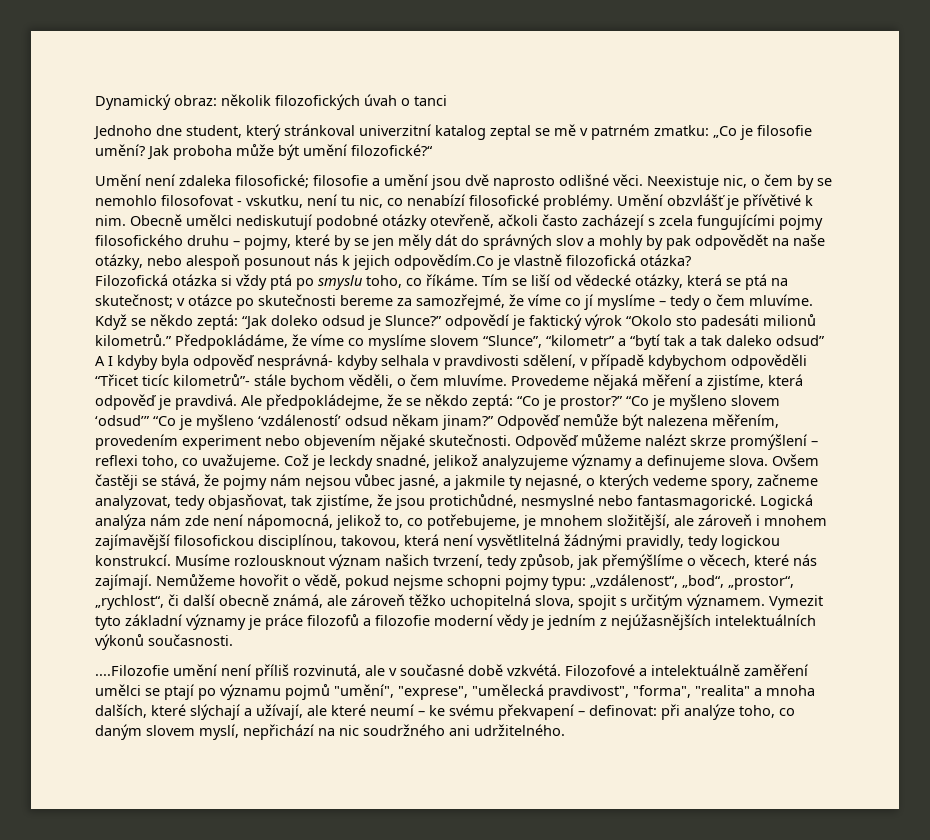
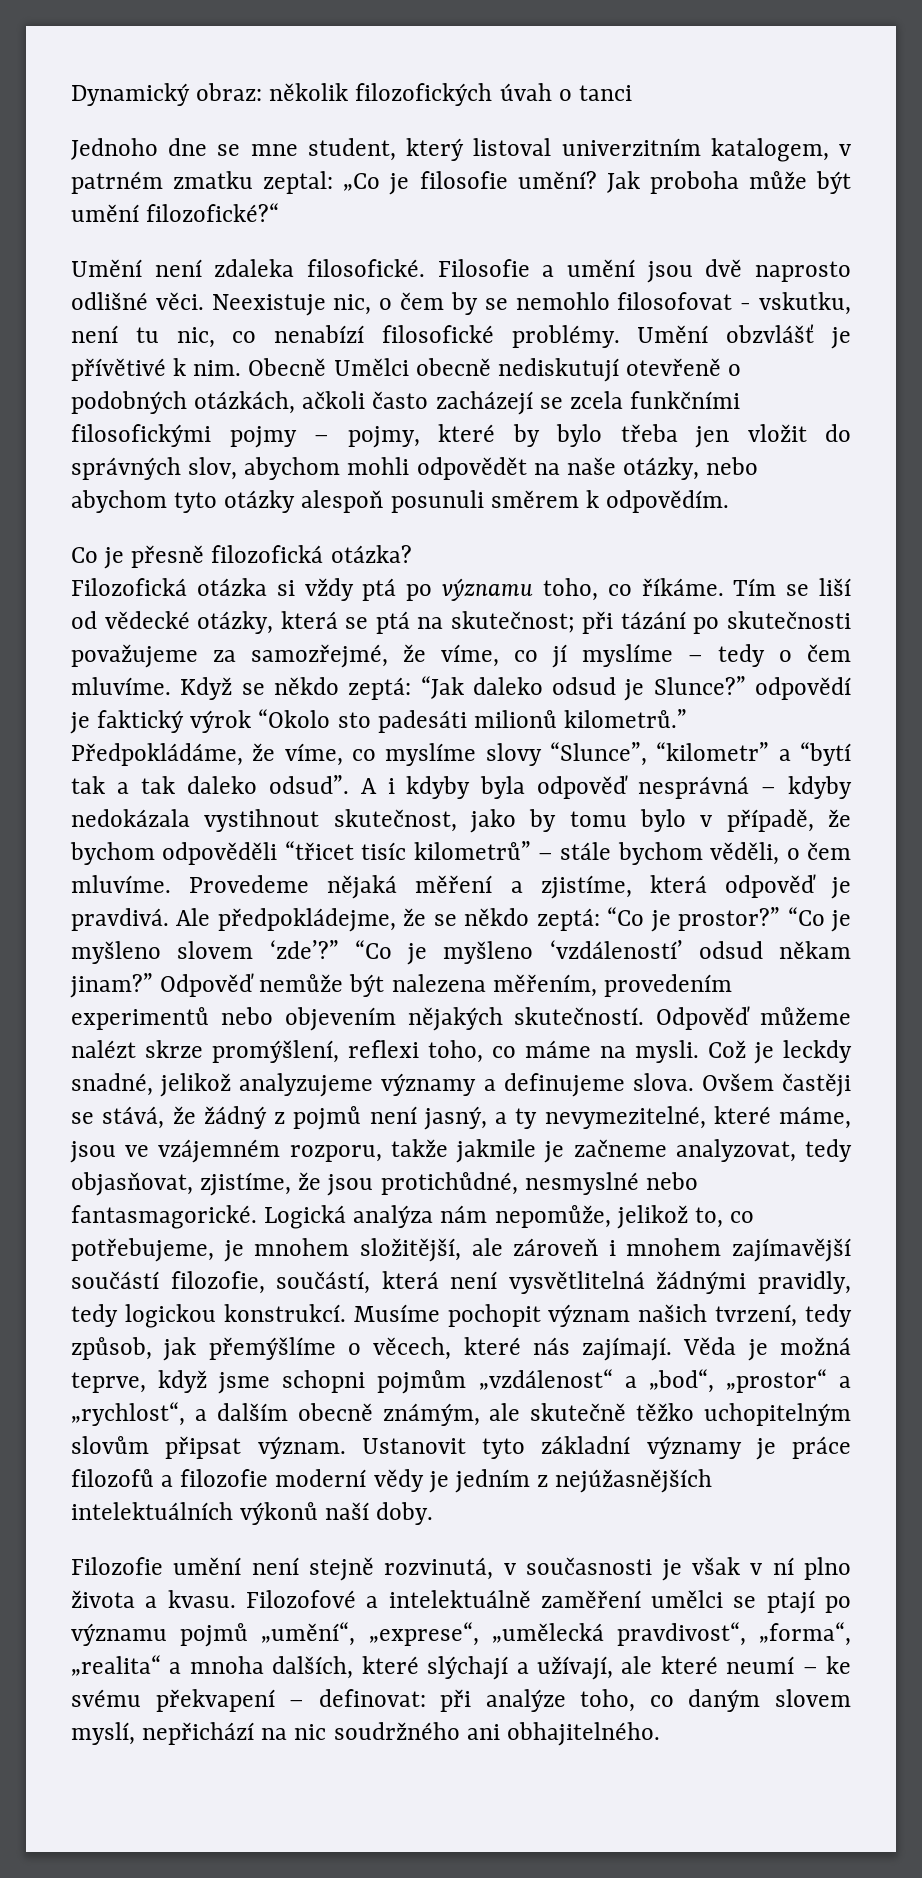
[186,124,709,140] student, který stránkoval univerzitní katalog zeptal se mě v patrném zmatku: -> [217,138,851,162] [71,171,334,194] se mne student, který listoval univerzitním katalogem, v patrném zmatku zeptal:
[235,174,368,188] filosofické; filosofie -> [307,259,530,277] filosofické. Filosofie
[186,214,823,230] [95,234,691,250] umělci nediskutují podobné otázky otevřeně, ačkoli často zacházejí s zcela fungujícími pojmy filosofického druhu – pojmy, které by se jen měly dát do správných slov a mohly by pak -> [333,358,742,382] [71,391,741,415] [71,424,851,448] [71,457,410,480] Umělci obecně nediskutují otevřeně o podobných otázkách, ačkoli často zacházejí se zcela funkčními filosofickými pojmy – pojmy, které by bylo třeba jen vložit do správných slov, abychom mohli
[186,254,562,270] alespoň posunout nás k jejich odpovědím.Co je vlastně -> [71,490,730,513] [71,545,205,569] abychom tyto otázky alespoň posunuli směrem k odpovědím. // Co je přesně
[318,275,362,290] smyslu -> [441,578,533,601] významu
[177,294,232,306] v otázce -> [582,611,686,634] při tázání
[340,295,393,306] bereme -> [71,644,198,668] považujeme
[528,294,561,306] víme -> [441,644,499,667] víme,
[271,315,318,326] doleko -> [472,677,543,695] daleko
[311,334,344,346] víme -> [284,743,343,766] víme,
[430,335,479,346] slovem -> [485,743,542,766] slovy
[776,335,825,346] [95,354,807,370] [95,374,250,386] odsud” A I kdyby byla odpověď nesprávná- kdyby selhala v pravdivosti sdělení, v případě kdybychom odpověděli “Třicet ticíc kilometrů”- -> [268,775,852,799] [71,809,852,833] [70,841,553,865] odsud”. A i kdyby byla odpověď nesprávná – kdyby nedokázala vystihnout skutečnost, jako by tomu bylo v případě, že bychom odpověděli “třicet tisíc kilometrů” –
[95,415,150,426] ‘odsud’” -> [269,940,339,959] ‘zde’?”
[182,435,261,450] experiment -> [71,1007,209,1030] experimentů
[380,434,511,450] nějaké skutečnosti. -> [407,1007,645,1031] nějakých skutečností.
[730,434,818,450] promýšlení – -> [212,1040,339,1063] promýšlení,
[202,454,280,470] uvažujeme. -> [525,1040,699,1063] máme na mysli.
[223,474,753,490] pojmy nám nejsou vůbec jasné, a jakmile ty nejasné, o kterých vedeme spory, -> [203,1106,851,1130] [70,1139,565,1163] žádný z pojmů není jasný, a ty nevymezitelné, které máme, jsou ve vzájemném rozporu, takže jakmile je
[291,495,312,506] tak -> (193, 1184) none
[185,514,333,530] zde není nápomocná, -> [494,1205,611,1228] nepomůže,
[174,534,400,550] filosofickou disciplínou, takovou, -> [71,1271,371,1294] součástí filozofie, součástí,
[234,555,325,566] rozlousknout -> [447,1304,541,1327] pochopit
[156,574,794,590] [95,594,823,610] Nemůžeme hovořit o vědě, pokud nejsme schopni pojmy typu: „vzdálenost“, „bod“, „prostor“, „rychlost“, či další obecně známá, ale zároveň těžko uchopitelná slova, spojit s určitým významem. Vymezit -> [683,1337,851,1361] [71,1369,851,1394] [71,1402,851,1426] [71,1436,466,1459] Věda je možná teprve, když jsme schopni pojmům „vzdálenost“ a „bod“, „prostor“ a „rychlost“, a dalším obecně známým, ale skutečně těžko uchopitelným slovům připsat význam. Ustanovit
[148,634,233,646] [95,664,561,680] současnosti. // ....Filozofie umění není příliš rozvinutá, ale v současné době vzkvétá. -> [325,1502,434,1525] [71,1557,852,1581] [71,1590,236,1608] naší doby. // Filozofie umění není stejně rozvinutá, v současnosti je však v ní plno života a kvasu.
[334,684,750,700] "umění", "exprese", "umělecká pravdivost", "forma", "realita" -> [261,1622,851,1646] [71,1655,161,1676] „umění“, „exprese“, „umělecká pravdivost“, „forma“, „realita“
[474,724,565,736] udržitelného. -> [506,1722,660,1746] obhajitelného.

